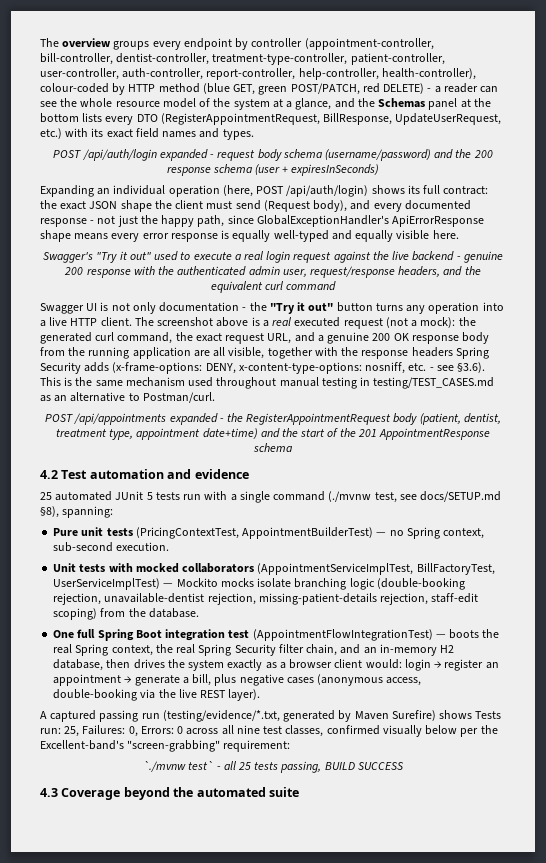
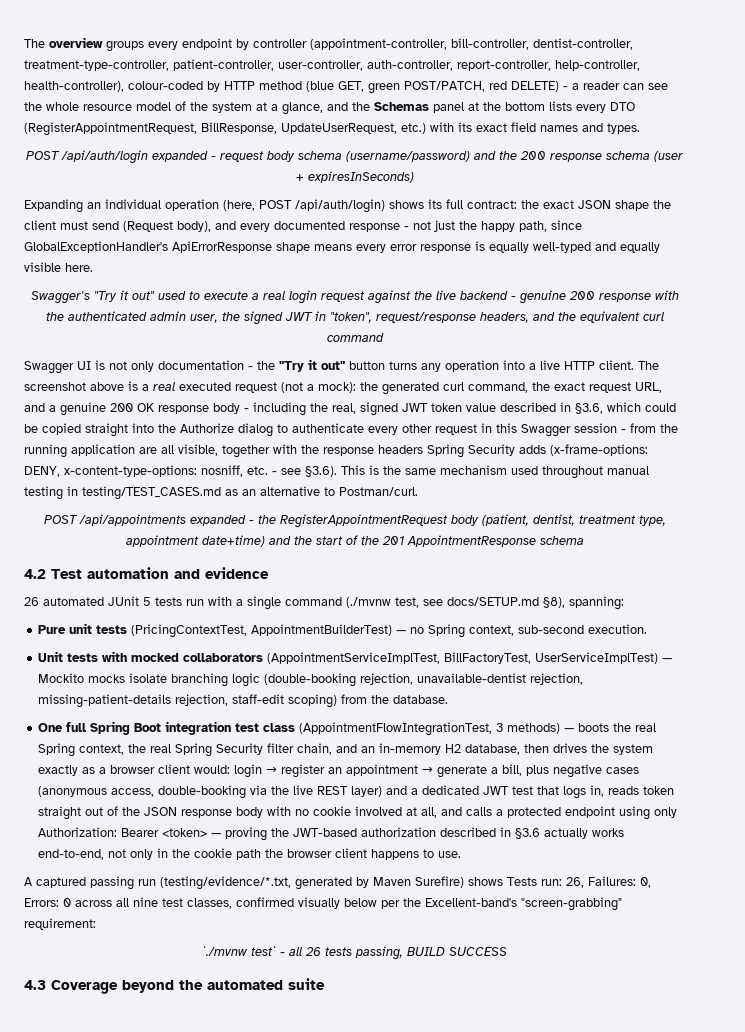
(307, 273) none -> [221,311,372,325] the signed JWT in "token",
(490, 338) none -> [244,402,676,416] [24,423,626,437] - including the real, signed JWT token value described in §3.6, which could be copied straight into the Authorize dialog to authenticate every other request in this Swagger session -
[40,492,52,500] 25 -> [24,597,39,606] 26
[252,629,433,641] (AppointmentFlowIntegrationTest) -> [263,722,561,736] class (AppointmentFlowIntegrationTest, 3 methods)
[228,689,261,701] layer). -> [351,785,675,799] [38,806,678,820] [38,827,625,841] [38,848,462,860] layer) and a dedicated JWT test that logs in, reads token straight out of the JSON response body with no cookie involved at all, and calls a protected endpoint using only Authorization: Bearer <token> — proving the JWT-based authorization described in §3.6 actually works end-to-end, not only in the cookie path the browser client happens to use.
[64,726,80,737] 25, -> [566,877,584,888] 26,
[238,762,252,770] 25 -> [305,947,321,956] 26

